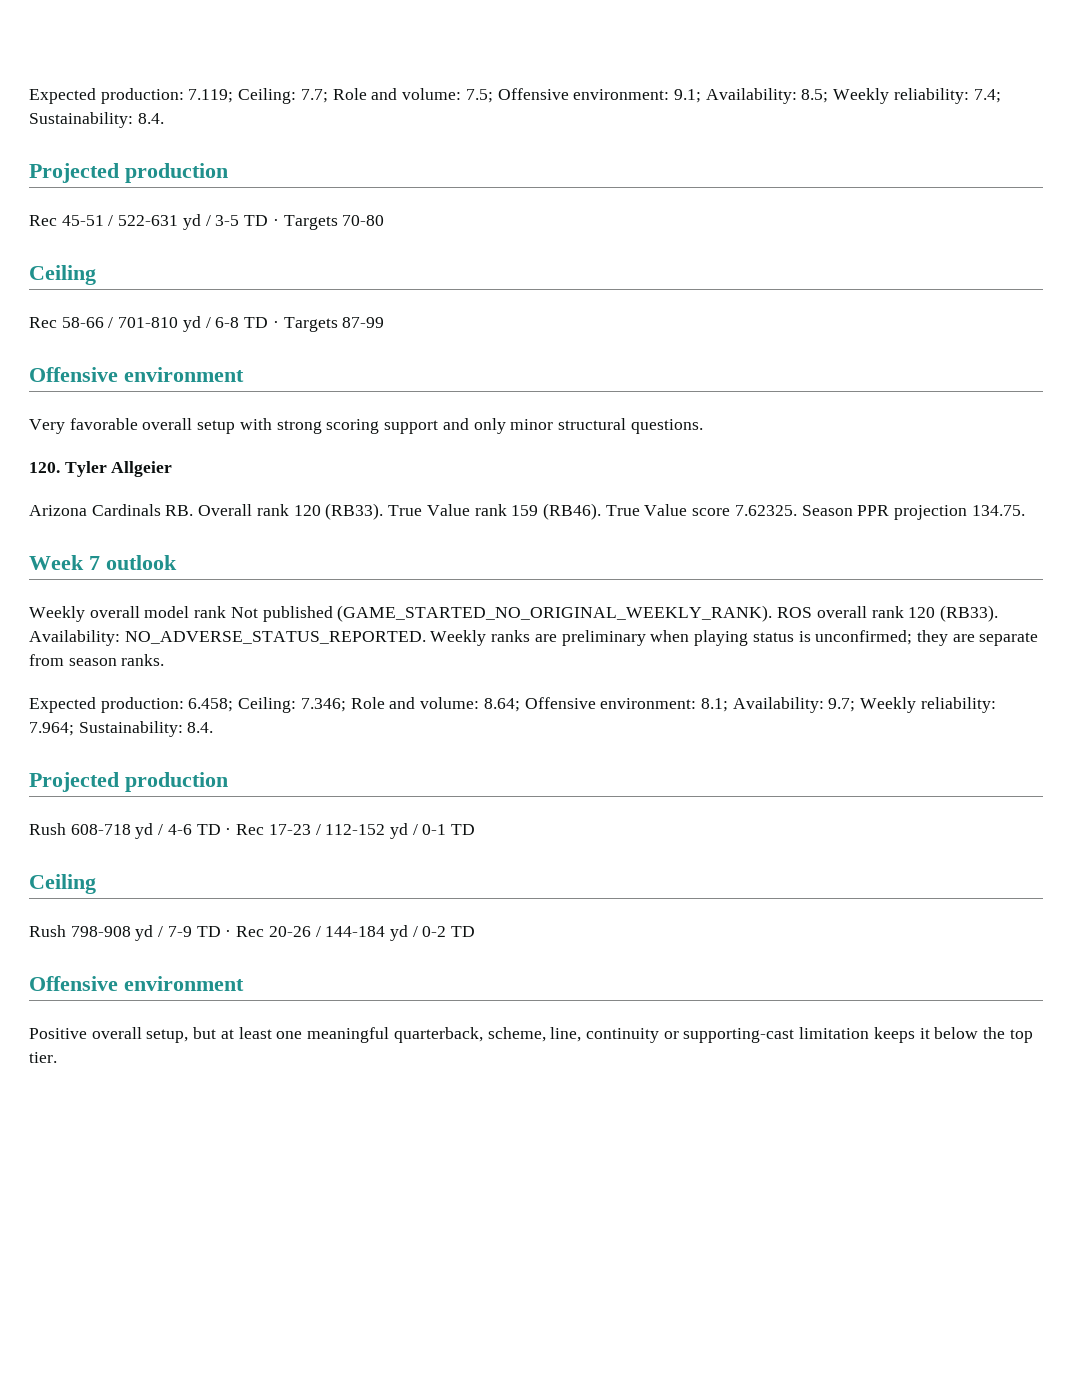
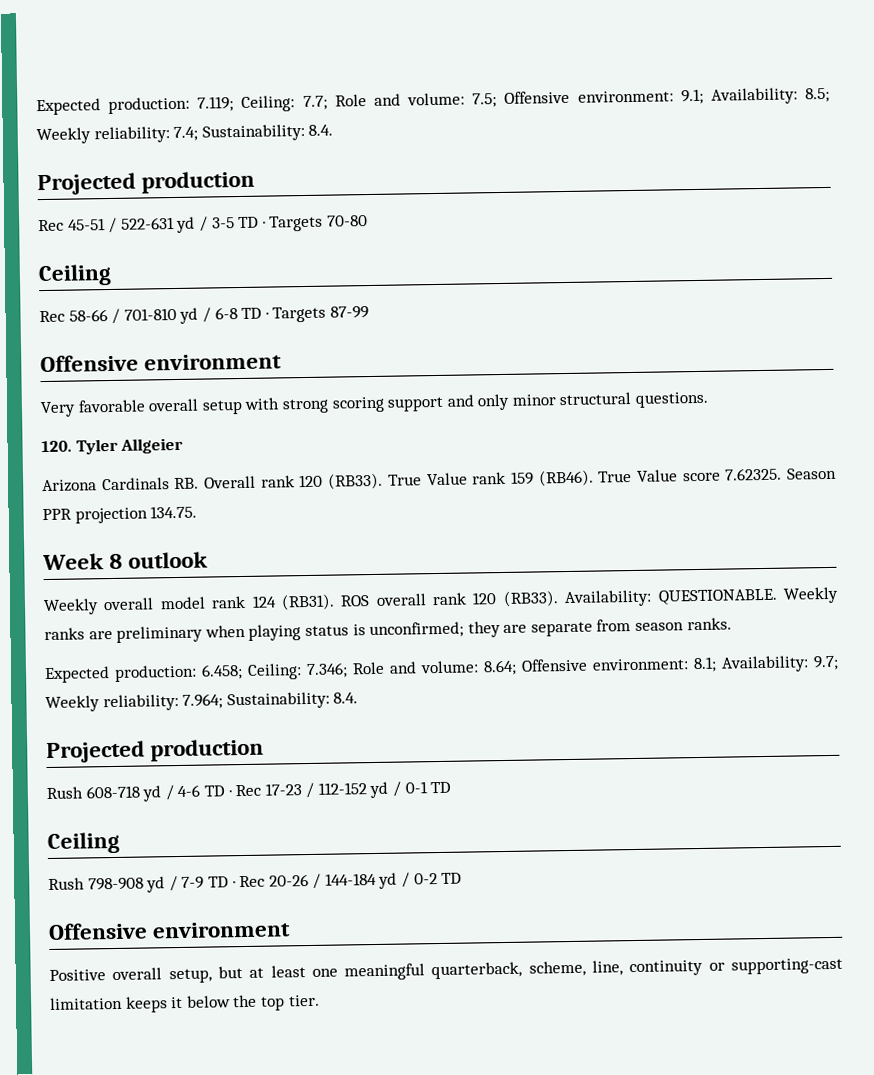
[89,556,100,570] 7 -> [109,553,124,570] 8
[230,605,773,622] Not published (GAME_STARTED_NO_ORIGINAL_WEEKLY_RANK). -> [251,593,335,611] 124 (RB31).
[124,631,426,644] NO_ADVERSE_STATUS_REPORTED. -> [657,588,778,605] QUESTIONABLE.

